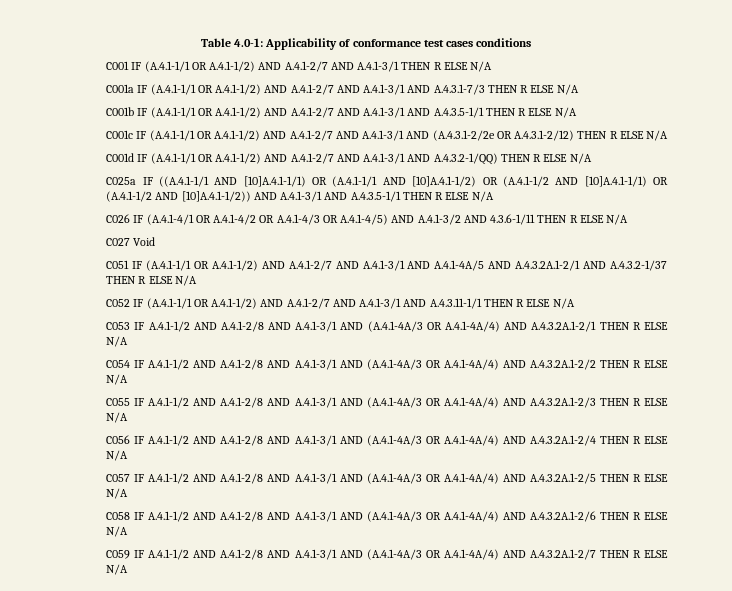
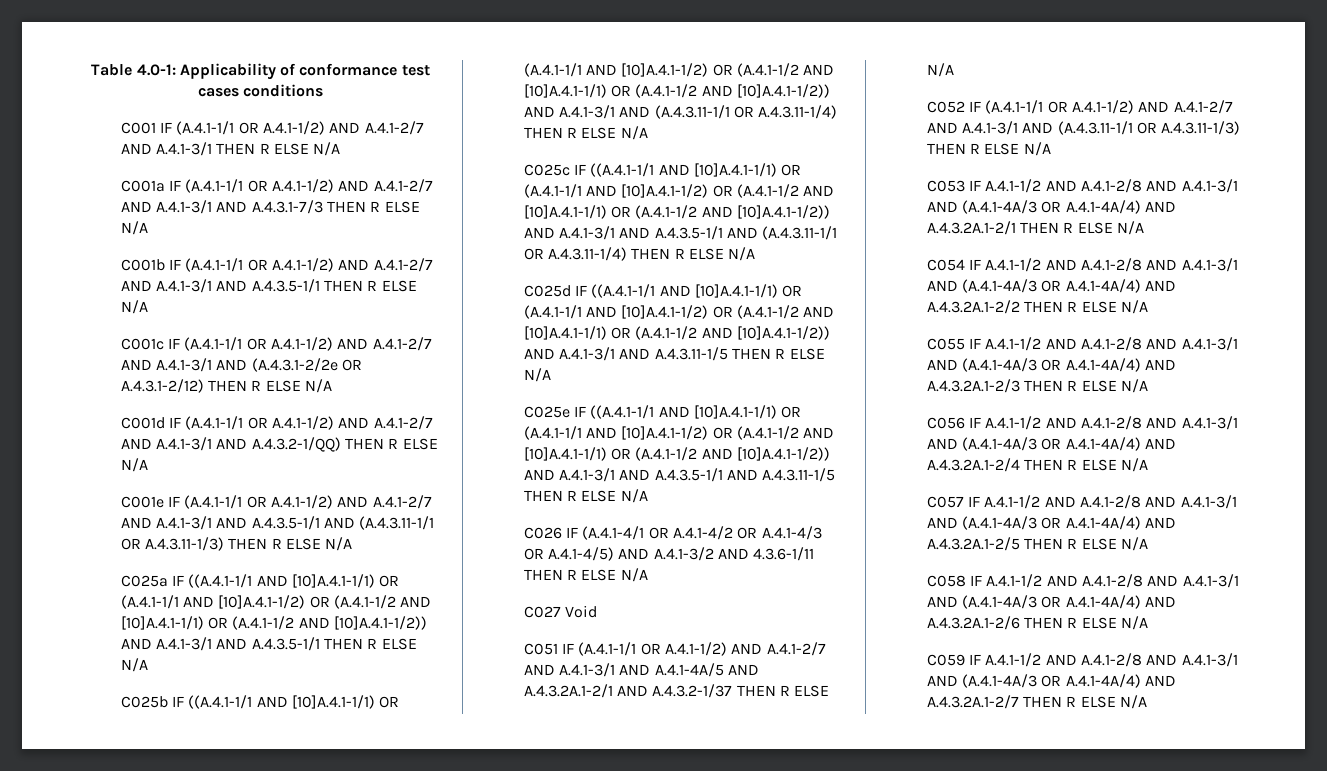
(592, 158) none -> [120,495,432,509] [120,516,435,530] [120,537,353,551] // C001e IF (A.4.1-1/1 OR A.4.1-1/2) AND A.4.1-2/7 AND A.4.1-3/1 AND A.4.3.5-1/1 AND (A.4.3.11-1/1 OR A.4.3.11-1/3) THEN R ELSE N/A
(494, 196) none -> [120,695,400,709] [523,63,835,77] [523,84,831,98] [523,105,838,119] [523,126,648,140] [523,163,802,177] [523,184,835,198] [523,205,831,219] [523,226,838,240] [523,247,756,261] [523,284,803,298] [523,305,835,319] [523,326,831,340] [523,347,825,361] [523,368,551,382] [523,405,802,419] [523,426,835,440] [523,447,831,461] [523,468,836,482] [523,489,648,503] // C025b IF ((A.4.1-1/1 AND [10]A.4.1-1/1) OR (A.4.1-1/1 AND [10]A.4.1-1/2) OR (A.4.1-1/2 AND [10]A.4.1-1/1) OR (A.4.1-1/2 AND [10]A.4.1-1/2)) AND A.4.1-3/1 AND (A.4.3.11-1/1 OR A.4.3.11-1/4) THEN R ELSE N/A // C025c IF ((A.4.1-1/1 AND [10]A.4.1-1/1) OR (A.4.1-1/1 AND [10]A.4.1-1/2) OR (A.4.1-1/2 AND [10]A.4.1-1/1) OR (A.4.1-1/2 AND [10]A.4.1-1/2)) AND A.4.1-3/1 AND A.4.3.5-1/1 AND (A.4.3.11-1/1 OR A.4.3.11-1/4) THEN R ELSE N/A // C025d IF ((A.4.1-1/1 AND [10]A.4.1-1/1) OR (A.4.1-1/1 AND [10]A.4.1-1/2) OR (A.4.1-1/2 AND [10]A.4.1-1/1) OR (A.4.1-1/2 AND [10]A.4.1-1/2)) AND A.4.1-3/1 AND A.4.3.11-1/5 THEN R ELSE N/A // C025e IF ((A.4.1-1/1 AND [10]A.4.1-1/1) OR (A.4.1-1/1 AND [10]A.4.1-1/2) OR (A.4.1-1/2 AND [10]A.4.1-1/1) OR (A.4.1-1/2 AND [10]A.4.1-1/2)) AND A.4.1-3/1 AND A.4.3.5-1/1 AND A.4.3.11-1/5 THEN R ELSE N/A
[429,298,482,309] A.4.3.11-1/1 -> [1057,121,1241,135] (A.4.3.11-1/1 OR A.4.3.11-1/3)

